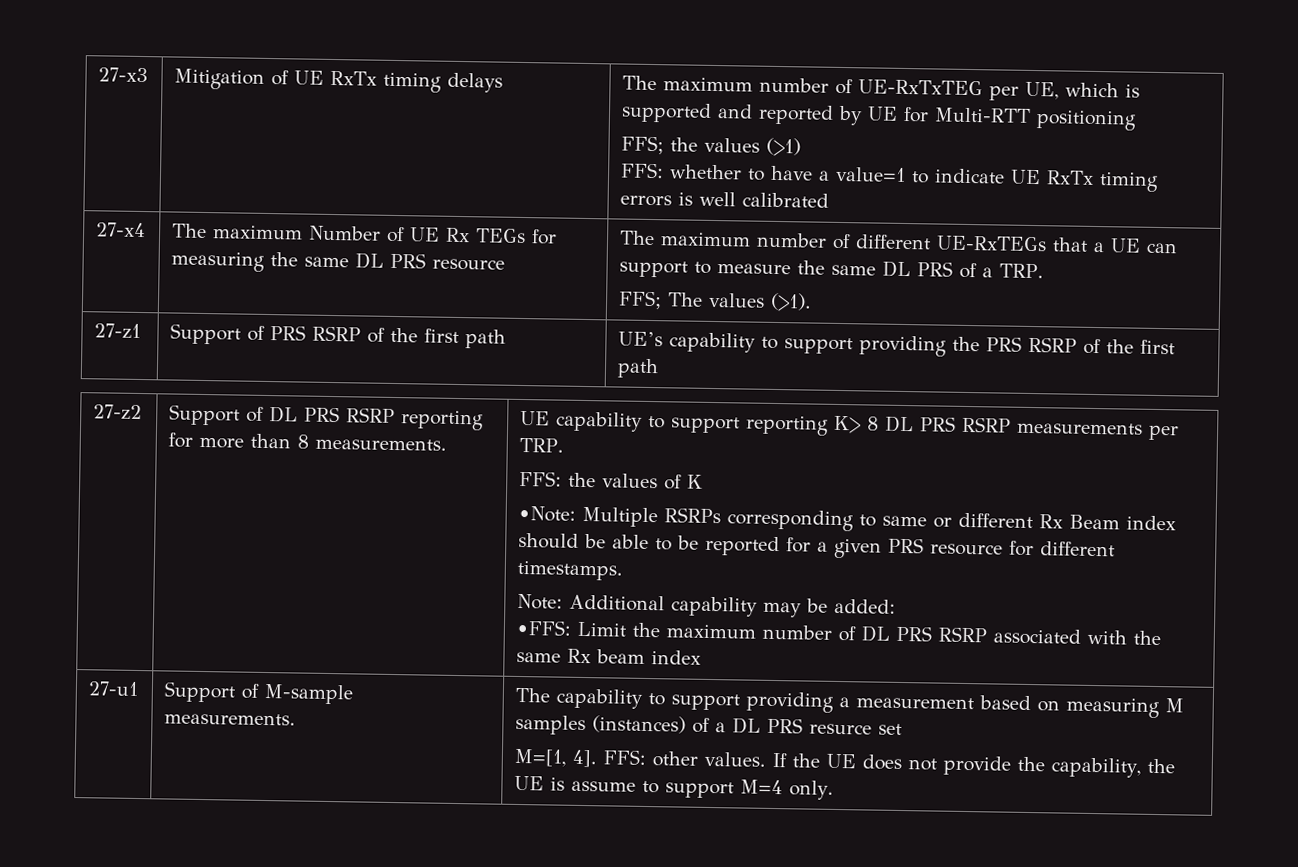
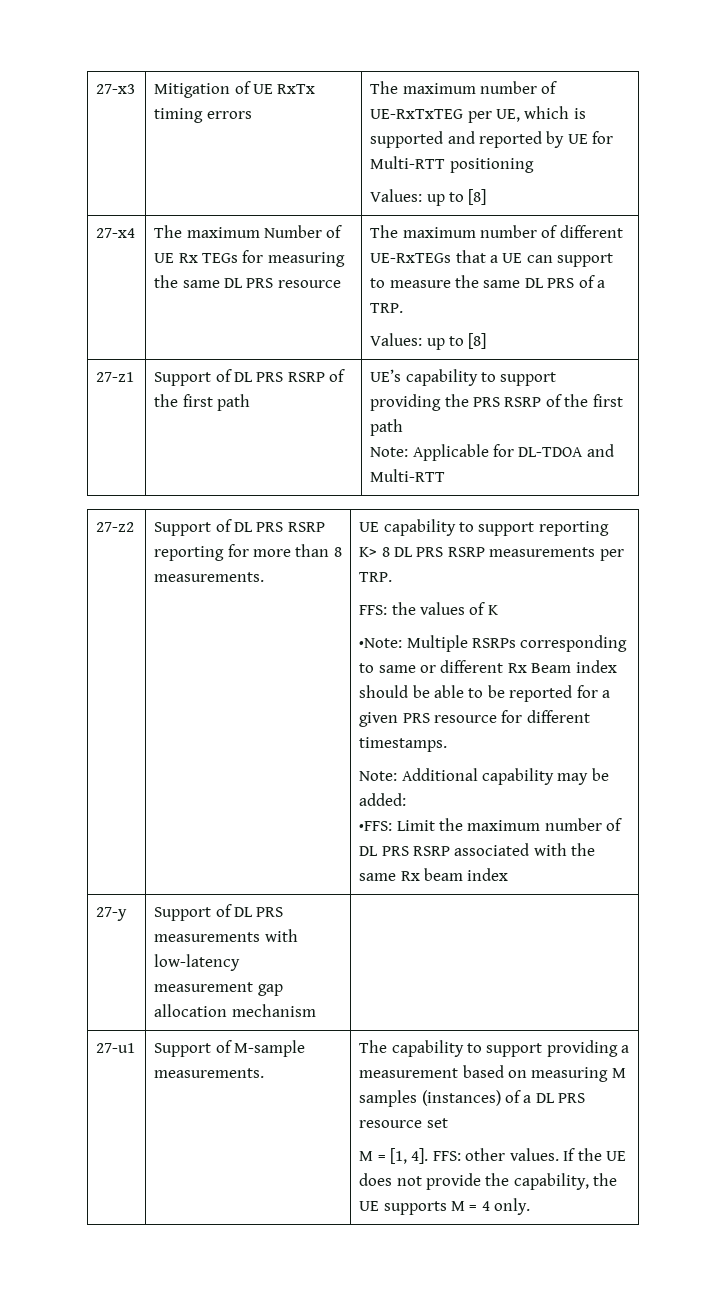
[447,72,504,93] delays -> [206,111,252,119] errors
[621,135,802,157] [621,162,1160,192] [620,191,830,208] FFS; the values (>1) // FFS: whether to have a value=1 to indicate UE RxTx timing errors is well calibrated -> [370,189,487,206] Values: up to [8]
[618,290,813,312] FFS; The values (>1). -> [370,333,487,350] Values: up to [8]
(266, 333) none -> [233,372,253,382] DL
(660, 368) none -> [370,444,614,461] [370,469,446,482] // Note: Applicable for DL-TDOA and Multi-RTT
(702, 657) none -> [96,907,128,921] [154,904,284,921] [154,929,298,942] [154,954,241,971] [154,982,283,996] [154,1004,316,1017] // 27-y | Support of DL PRS measurements with low-latency measurement gap allocation mechanism |
[809,723,873,735] resurce -> [359,1120,423,1128] resource
[514,748,568,767] M=[1, -> [359,1148,407,1164] M = [1,
[550,777,784,799] is assume to support M=4 -> [383,1201,490,1215] supports M = 4

